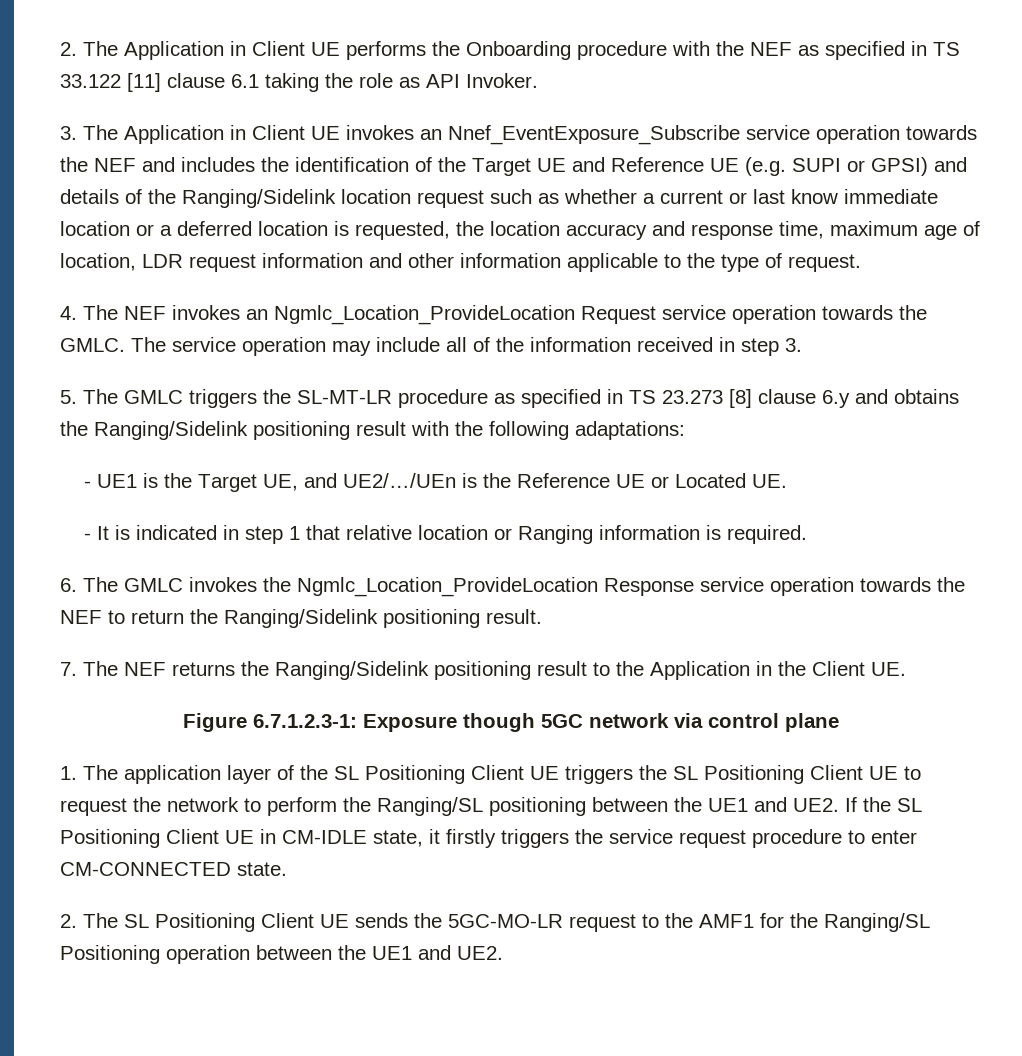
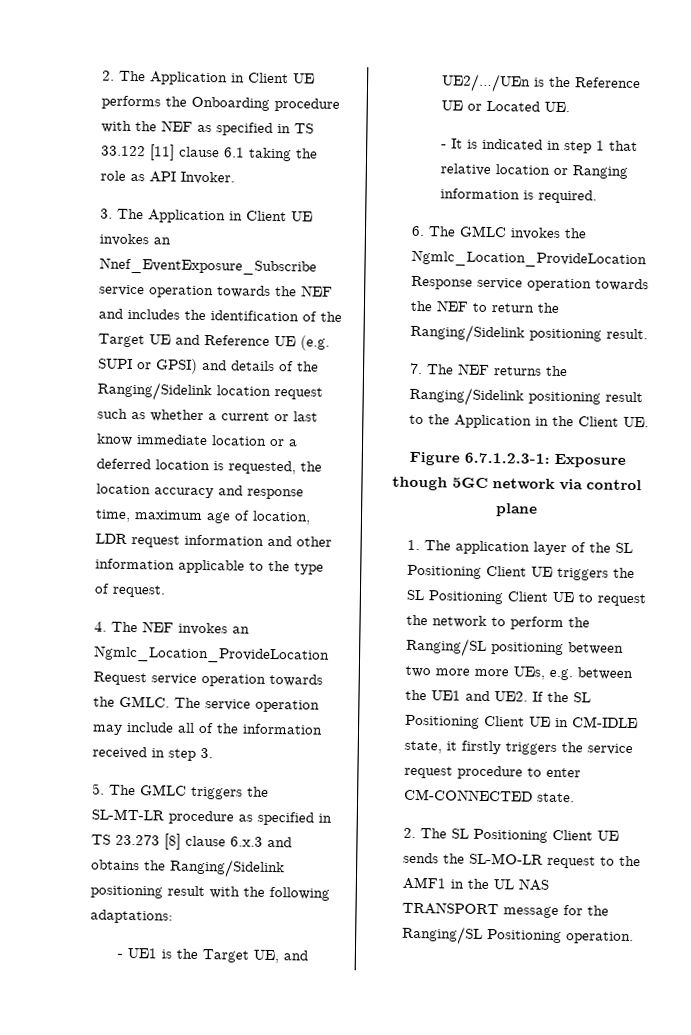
[822,390,851,408] 6.y -> [230,836,264,847] 6.x.3
(669, 804) none -> [405,665,634,681] two more more UEs, e.g. between
[448,914,564,928] 5GC-MO-LR -> [469,852,544,865] SL-MO-LR
[760,913,931,932] [60,945,504,964] for the Ranging/SL Positioning operation between the UE1 and UE2. -> [450,878,550,891] [402,901,610,919] [402,925,635,945] in the UL NAS TRANSPORT message for the Ranging/SL Positioning operation.

